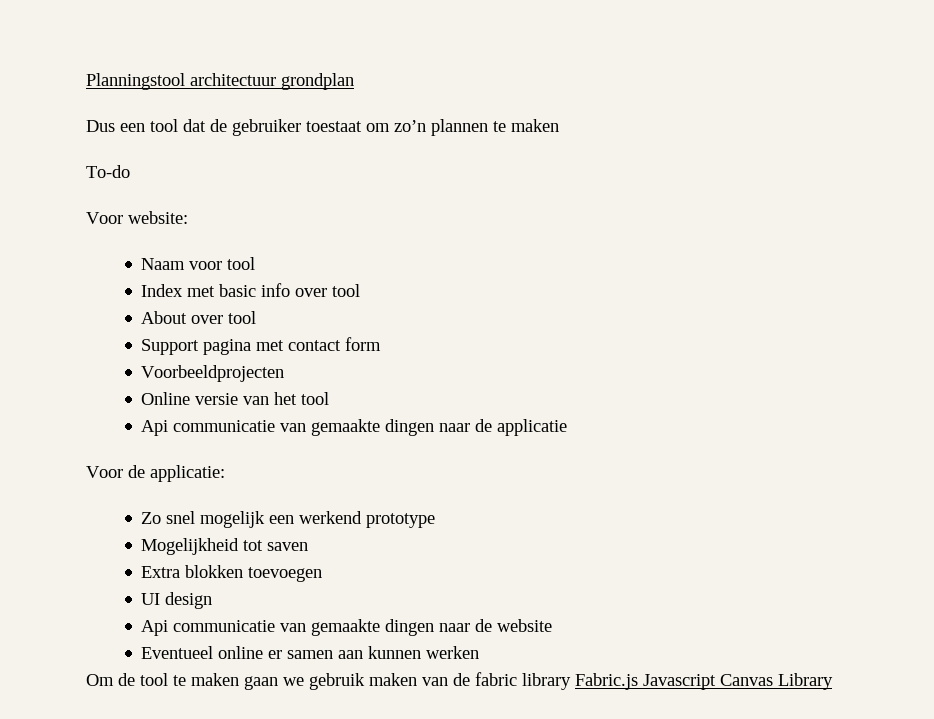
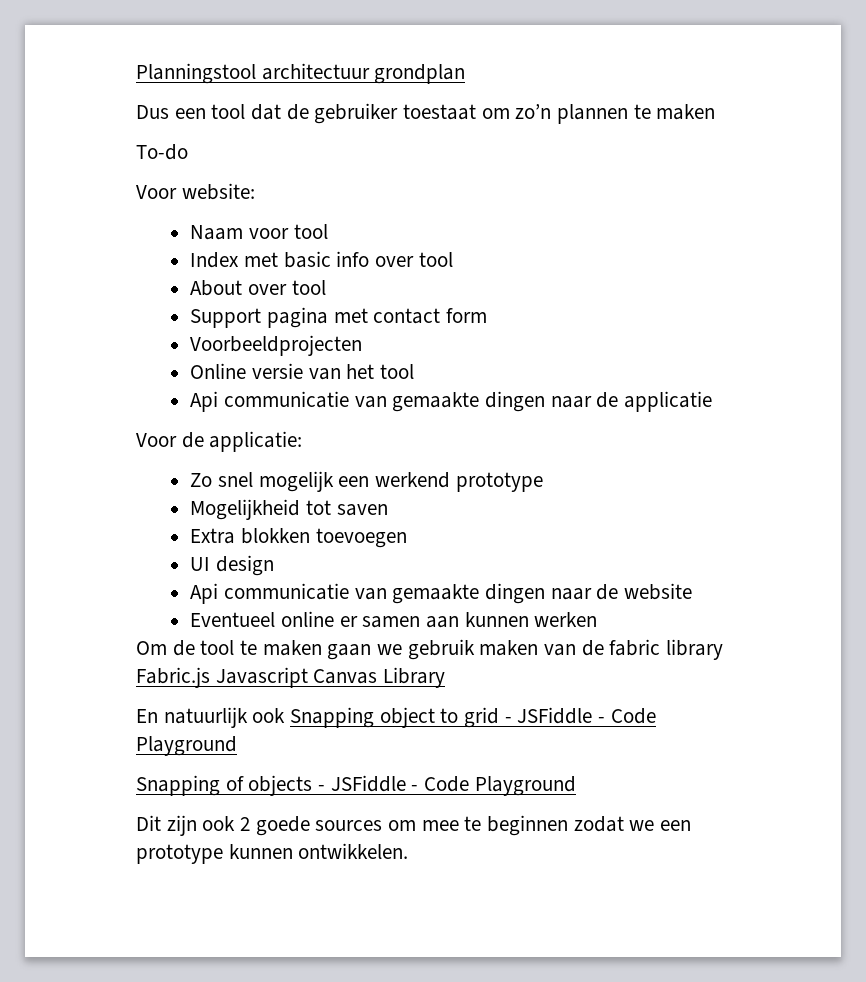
(833, 681) none -> [136,707,656,728] [136,736,237,756] [136,775,576,796] [136,815,692,836] [136,843,409,864] // En natuurlijk ook Snapping object to grid - JSFiddle - Code Playground // Snapping of objects - JSFiddle - Code Playground // Dit zijn ook 2 goede sources om mee te beginnen zodat we een prototype kunnen ontwikkelen.

